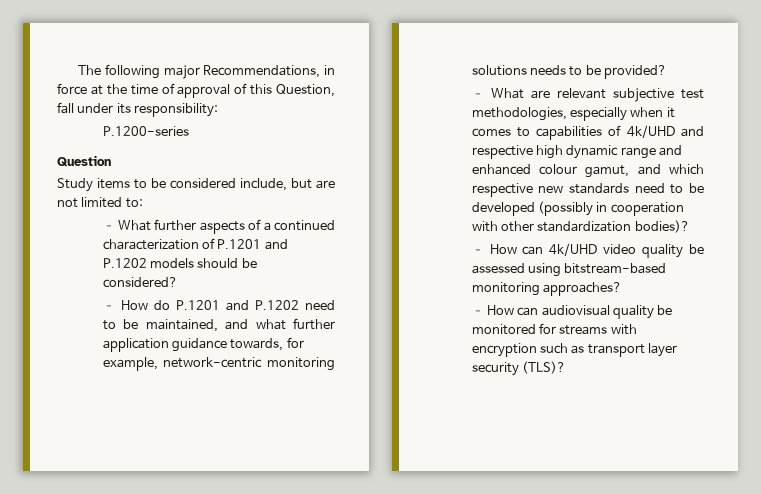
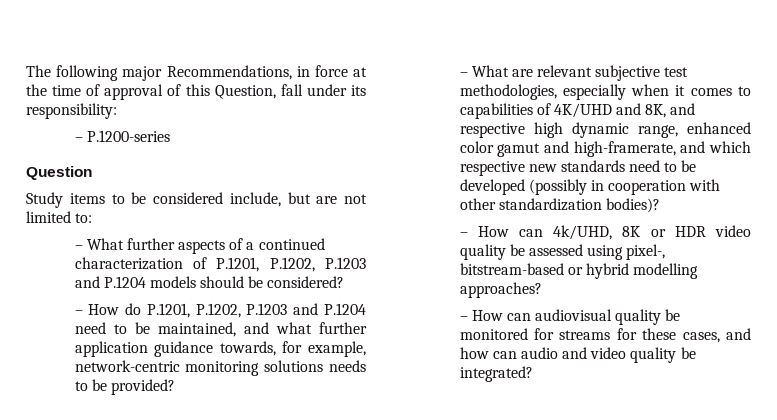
(219, 110) none -> [74,137,83,142] –
[217,239,288,250] [102,258,147,268] P.1201 and P.1202 -> [216,257,366,272] [74,276,146,288] P.1201, P.1202, P.1203 and P.1204
[175,300,299,311] P.1201 and P.1202 -> [146,303,366,318] P.1201, P.1202, P.1203 and P.1204
[626,125,675,138] 4k/UHD -> [553,103,667,118] 4K/UHD and 8K,
[620,145,683,159] [471,164,630,178] range and enhanced colour gamut, -> [637,122,751,138] [459,141,676,157] range, enhanced color gamut and high-framerate,
[549,243,598,256] 4k/UHD -> [553,225,706,240] 4k/UHD, 8K or HDR
[564,263,667,274] [471,282,540,296] bitstream-based monitoring -> [626,244,666,260] [459,263,699,279] pixel-, bitstream-based or hybrid modelling
[610,324,637,335] [471,343,678,357] [471,361,566,376] with encryption such as transport layer security (TLS)? -> [616,328,751,343] [459,347,696,363] [459,366,533,382] for these cases, and how can audio and video quality be integrated?

